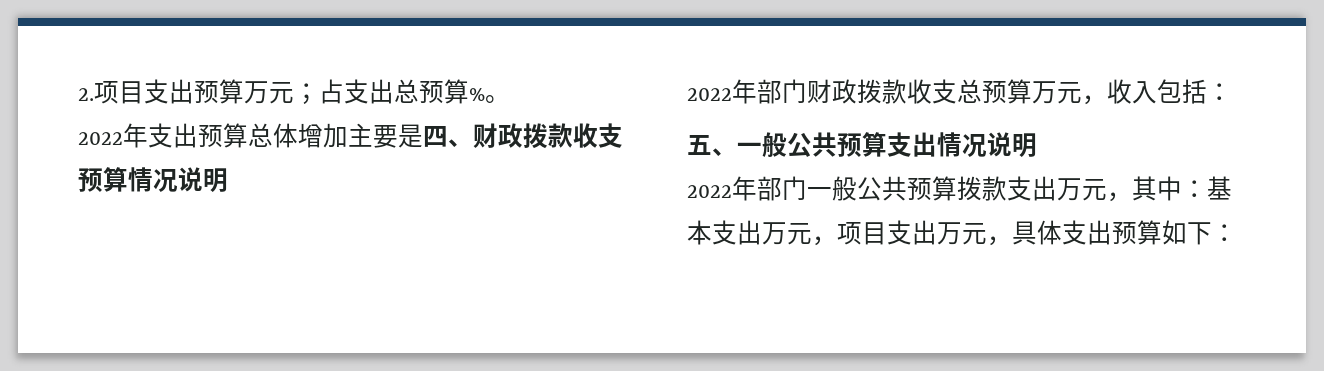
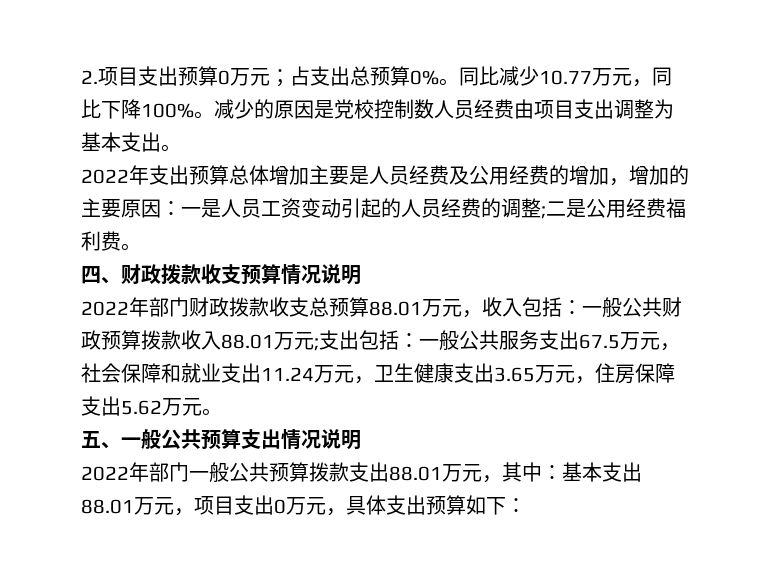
(244, 91) none -> [218,70,230,85] 0
[469,88,485,101] % -> [410,66,672,87] [81,99,674,119] [81,132,161,152] 0%。同比减少10.77万元，同比下降100%。减少的原因是党校控制数人员经费由项目支出调整为基本支出
(423, 136) none -> [369,165,689,186] [81,198,686,219] [81,231,141,251] 人员经费及公用经费的增加，增加的主要原因：一是人员工资变动引起的人员经费的调整;二是公用经费福利费。 //
(1032, 91) none -> [369,301,422,316] 88.01
(1232, 92) none -> [582,297,682,317] [81,330,680,351] [81,363,675,384] [81,396,222,416] 一般公共财政预算拨款收入88.01万元;支出包括：一般公共服务支出67.5万元，社会保障和就业支出11.24万元，卫生健康支出3.65万元，住房保障支出5.62万元。
(1057, 188) none -> [389,466,442,481] 88.01
(762, 232) none -> [81,499,134,514] 88.01
(937, 232) none -> [274,499,286,514] 0

